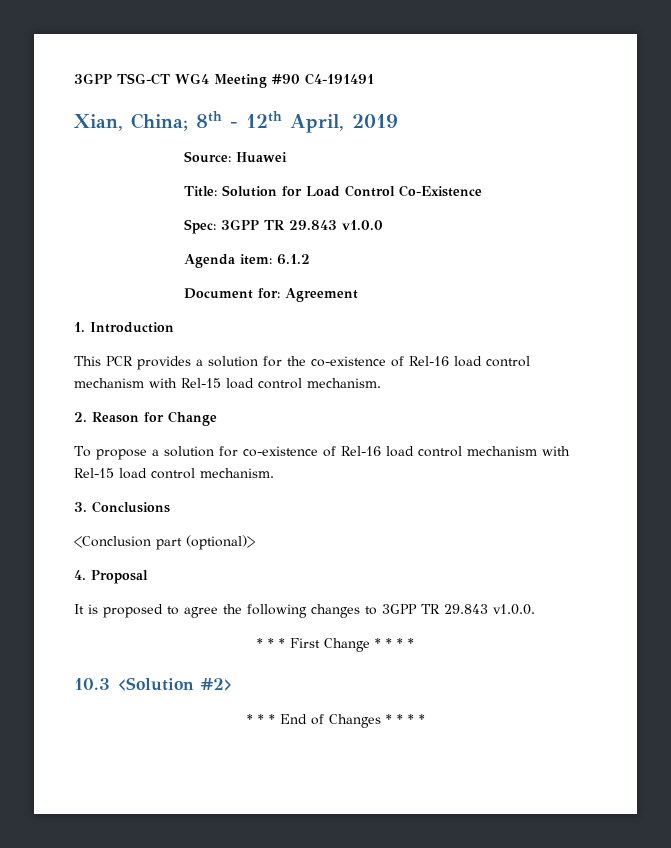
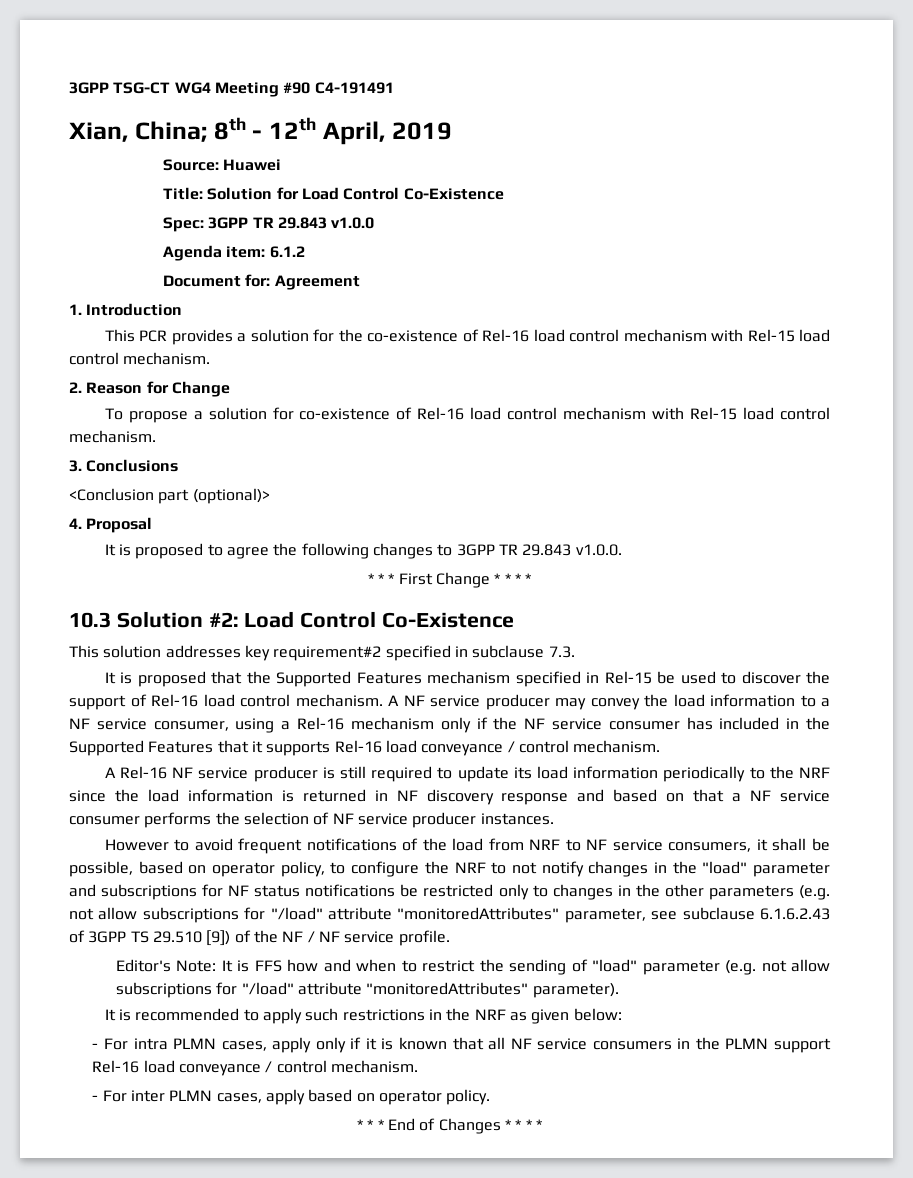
[117,677,233,691] <Solution #2> -> [116,611,515,628] [69,645,575,661] [104,671,830,687] [69,694,830,710] [69,717,830,733] [69,740,661,756] [104,766,831,782] [69,789,830,805] [69,812,554,828] [104,838,831,854] [69,861,830,877] [69,884,831,900] [69,907,831,923] [69,930,450,946] [115,959,830,975] [115,982,619,998] [104,1008,622,1024] [92,1037,831,1053] [92,1060,419,1076] [92,1089,491,1105] Solution #2: Load Control Co-Existence // This solution addresses key requirement#2 specified in subclause 7.3. // It is proposed that the Supported Features mechanism specified in Rel-15 be used to discover the support of Rel-16 load control mechanism. A NF service producer may convey the load information to a NF service consumer, using a Rel-16 mechanism only if the NF service consumer has included in the Supported Features that it supports Rel-16 load conveyance / control mechanism. // A Rel-16 NF service producer is still required to update its load information periodically to the NRF since the load information is returned in NF discovery response and based on that a NF service consumer performs the selection of NF service producer instances. // However to avoid frequent notifications of the load from NRF to NF service consumers, it shall be possible, based on operator policy, to configure the NRF to not notify changes in the "load" parameter and subscriptions for NF status notifications be restricted only to changes in the other parameters (e.g. not allow subscriptions for "/load" attribute "monitoredAttributes" parameter, see subclause 6.1.6.2.43 of 3GPP TS 29.510 [9]) of the NF / NF service profile. // Editor's Note: It is FFS how and when to restrict the sending of "load" parameter (e.g. not allow subscriptions for "/load" attribute "monitoredAttributes" parameter). // It is recommended to apply such restrictions in the NRF as given below: // - For intra PLMN cases, apply only if it is known that all NF service consumers in the PLMN support Rel-16 load conveyance / control mechanism. // - For inter PLMN cases, apply based on operator policy.

